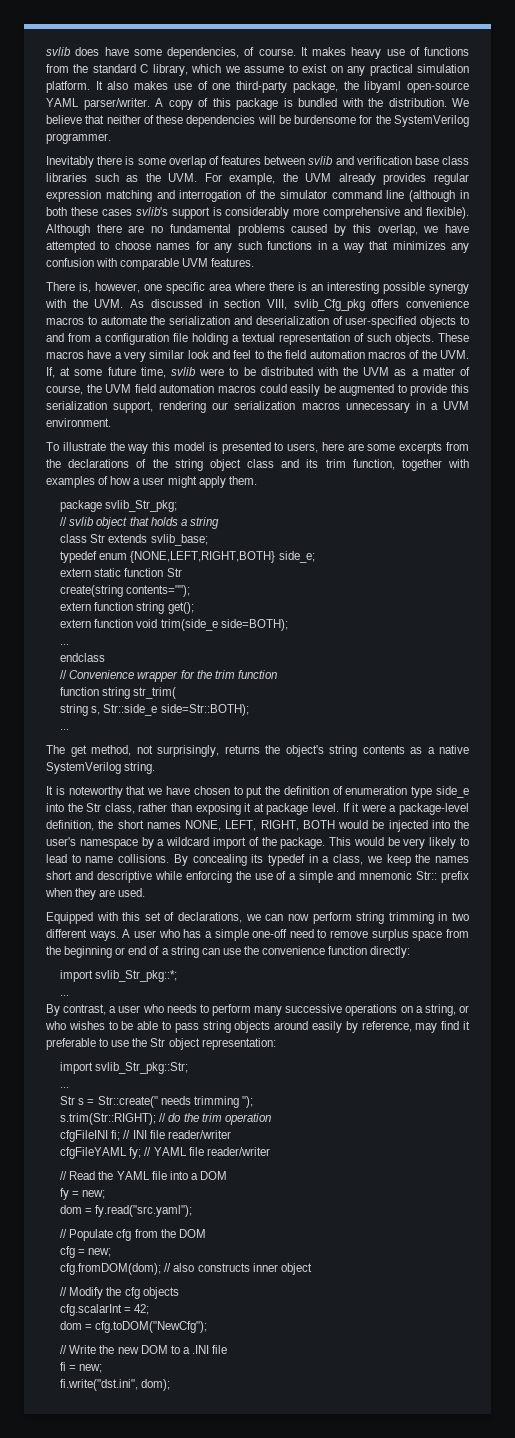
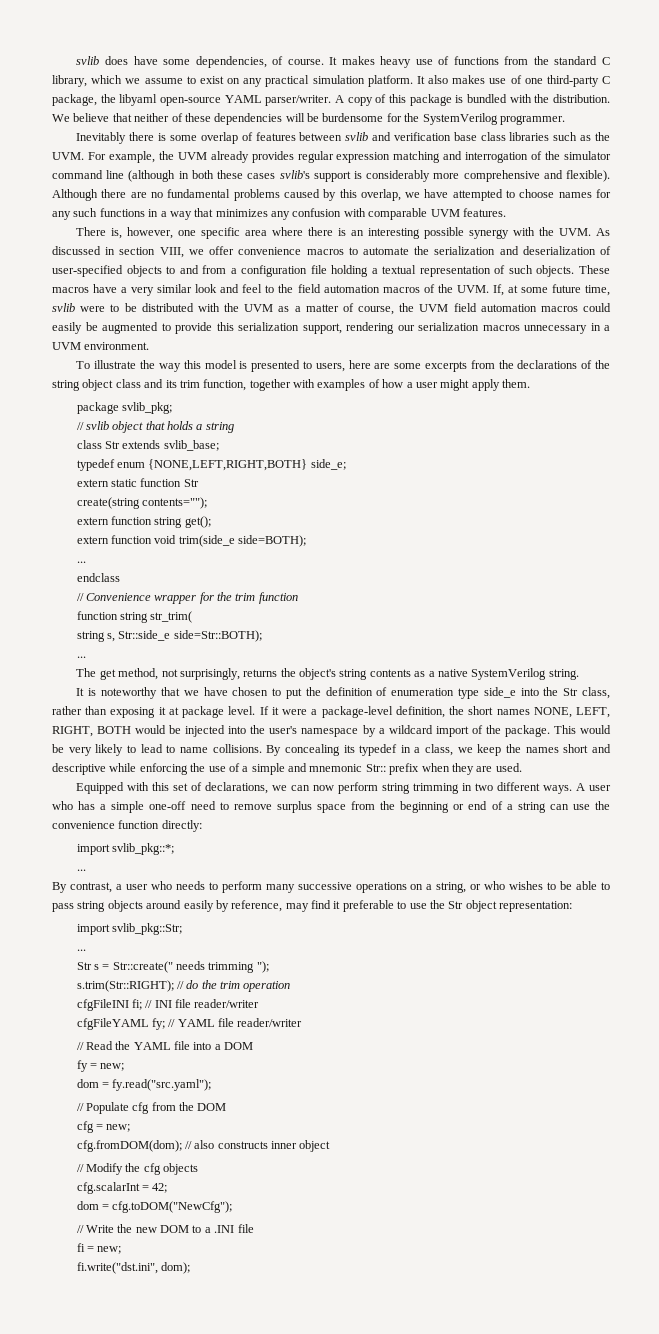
(288, 87) none -> [602,76,611,84] C
[293,299,400,311] svlib_Cfg_pkg offers -> [188,246,235,255] we offer
[105,500,178,512] svlib_Str_pkg; -> [121,402,172,414] svlib_pkg;
[95,970,178,982] svlib_Str_pkg::*; -> [111,843,174,855] svlib_pkg::*;
[95,1062,189,1074] svlib_Str_pkg::Str; -> [111,923,182,935] svlib_pkg::Str;

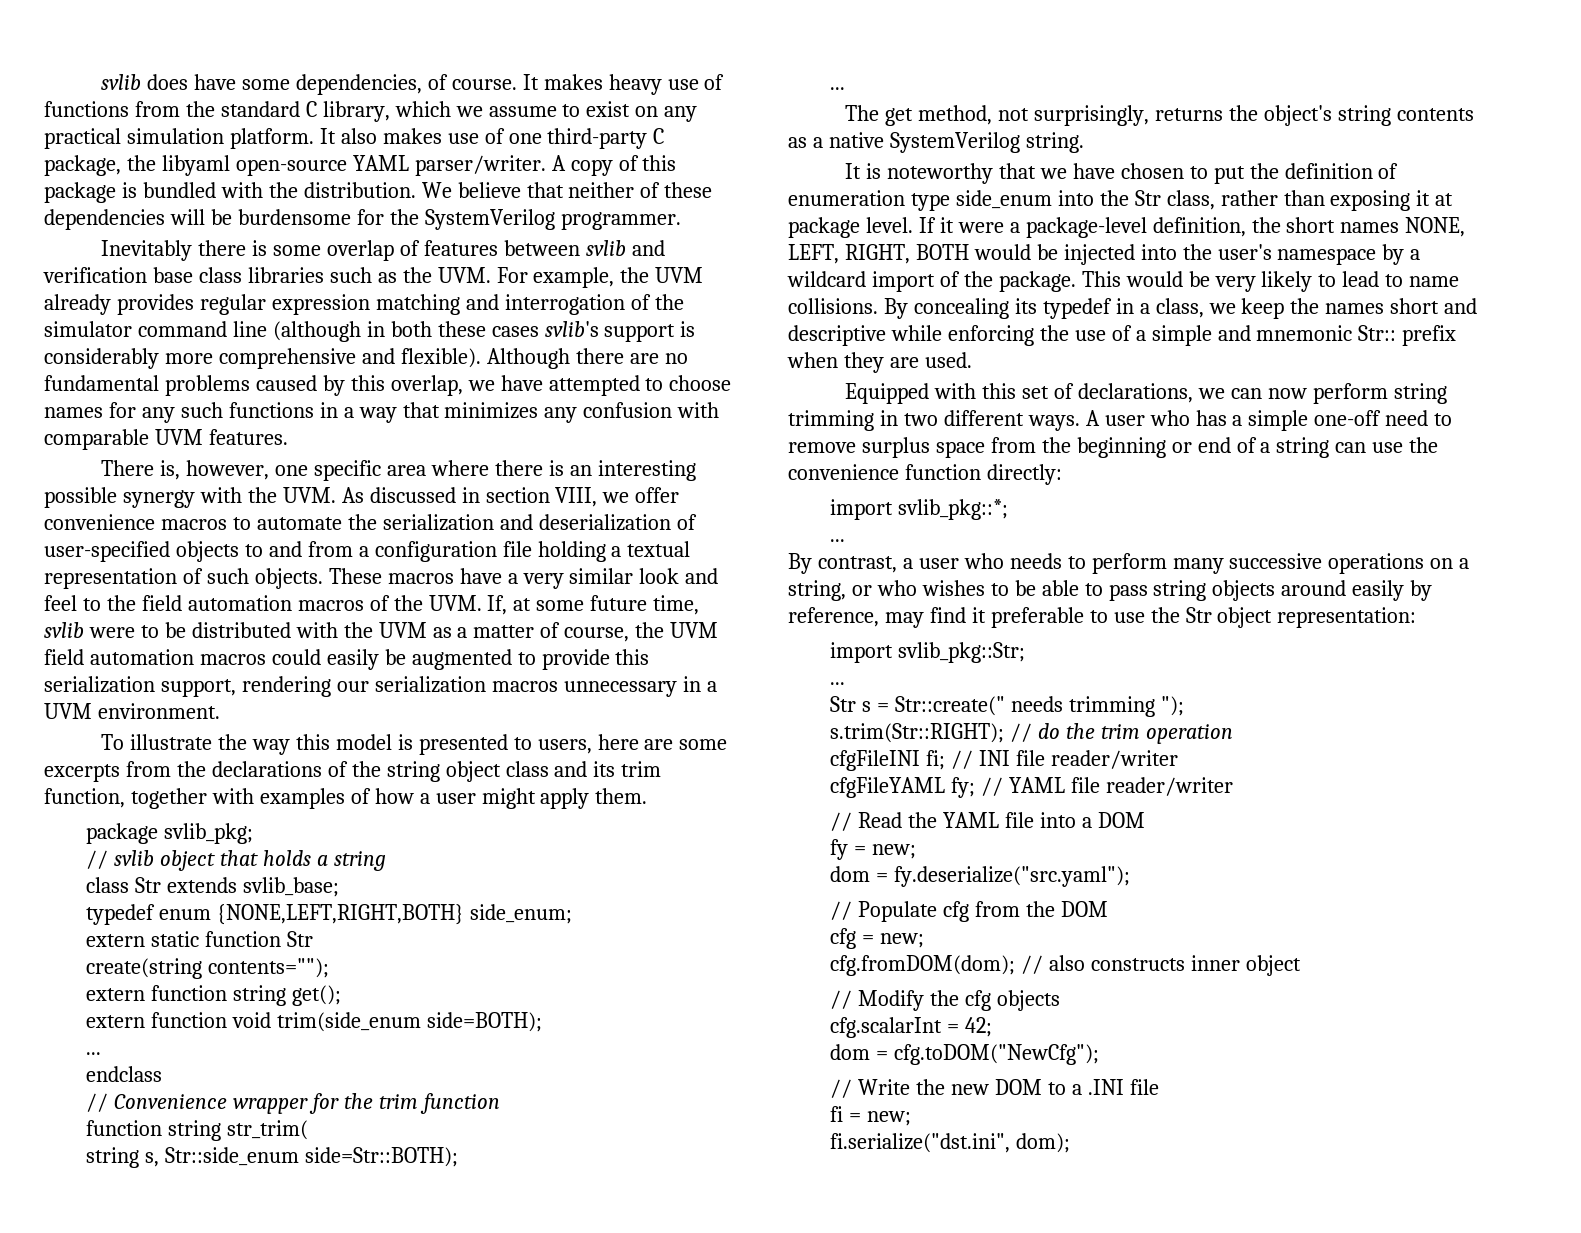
[310,459,346,470] side_e; -> [469,904,572,924] side_enum;
[178,535,235,547] trim(side_e -> [276,1012,421,1032] trim(side_enum
[118,630,171,641] Str::side_e -> [165,1147,300,1166] Str::side_enum
[483,687,516,698] side_e -> [955,190,1052,209] side_enum
[112,1079,212,1091] fy.read("src.yaml"); -> [894,866,1131,887] fy.deserialize("src.yaml");
[76,1262,158,1274] fi.write("dst.ini", -> [830,1133,1011,1153] fi.serialize("dst.ini",

